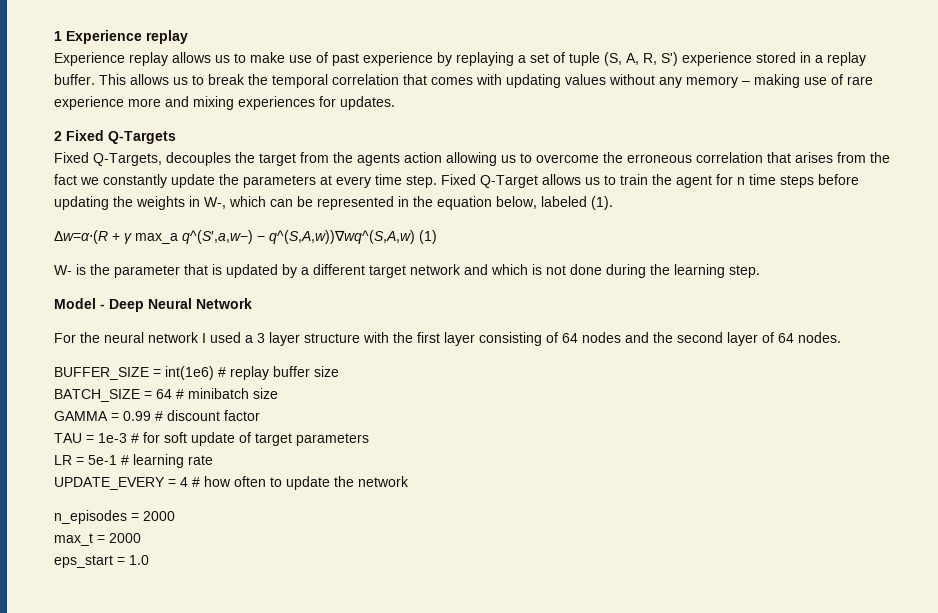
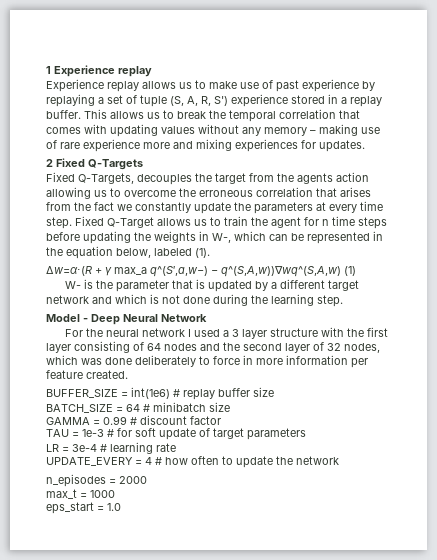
[778,332,841,343] 64 nodes. -> [327,343,380,353] [46,355,368,368] [46,370,128,379] 32 nodes, which was done deliberately to force in more information per feature created.
[88,455,117,465] 5e-1 -> [72,444,97,452] 3e-4
[109,533,141,543] 2000 -> [90,490,115,498] 1000

